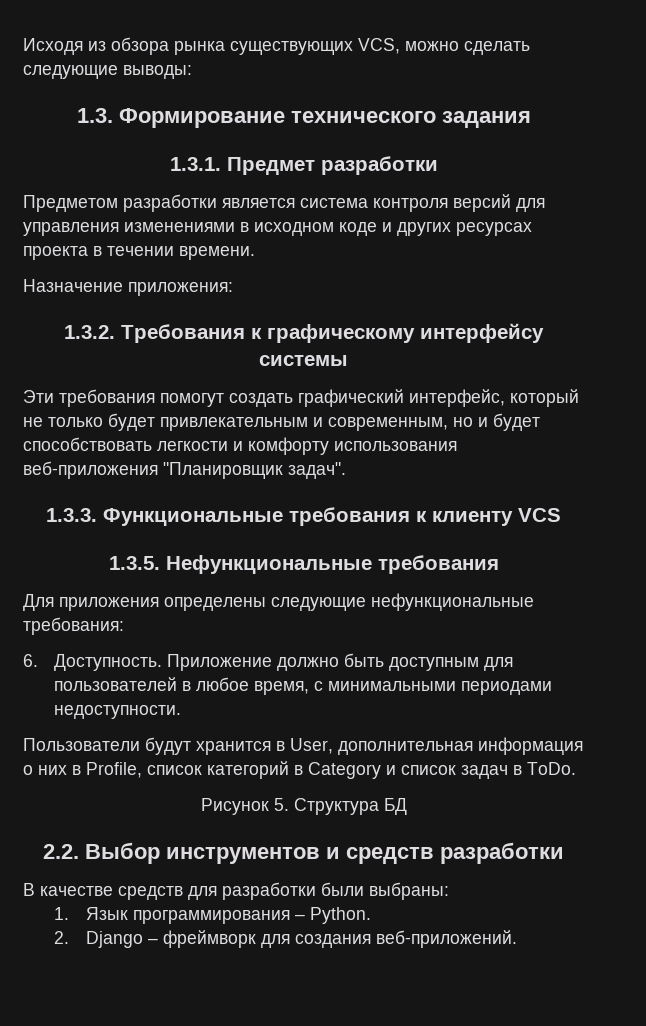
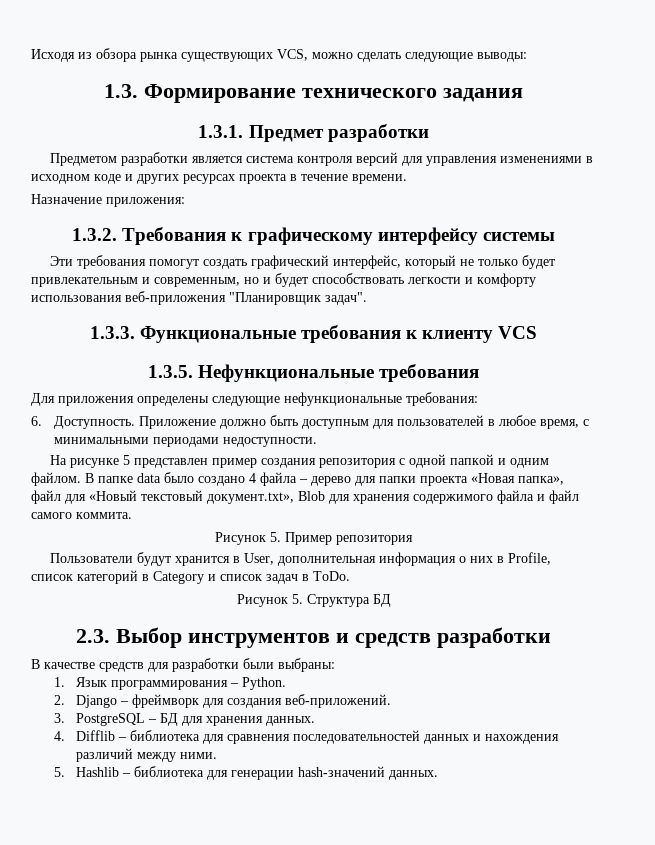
[107,246,174,256] течении -> [301,174,348,181] течение
(182, 712) none -> [49,454,549,468] [31,472,564,486] [31,490,579,504] [31,512,132,519] [215,532,413,545] // На рисунке 5 представлен пример создания репозитория с одной папкой и одним файлом. В папке data было создано 4 файла – дерево для папки проекта «Новая папка», файл для «Новый текстовый документ.txt», Blob для хранения содержимого файла и файл самого коммита. // Рисунок 5. Пример репозитория
[43,844,79,859] 2.2. -> [76,629,110,643] 2.3.
(517, 939) none -> [53,713,316,726] [53,730,560,744] [76,748,218,762] [53,766,439,780] // 3. PostgreSQL – БД для хранения данных. // 4. Difflib – библиотека для сравнения последовательностей данных и нахождения различий между ними. // 5. Hashlib – библиотека для генерации hash-значений данных.

